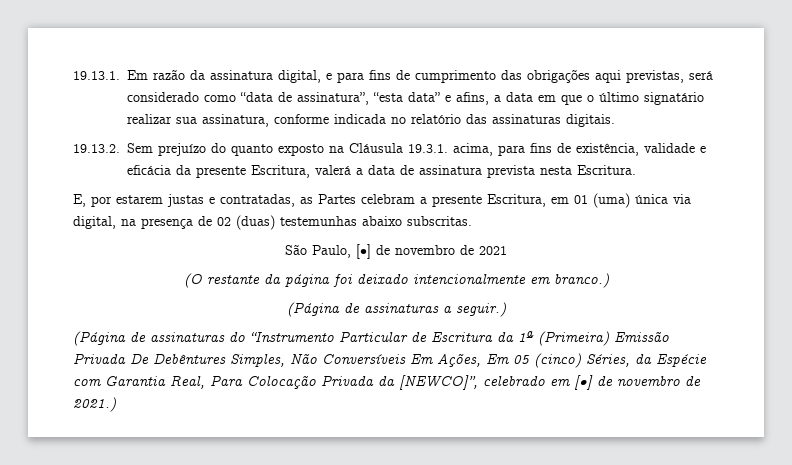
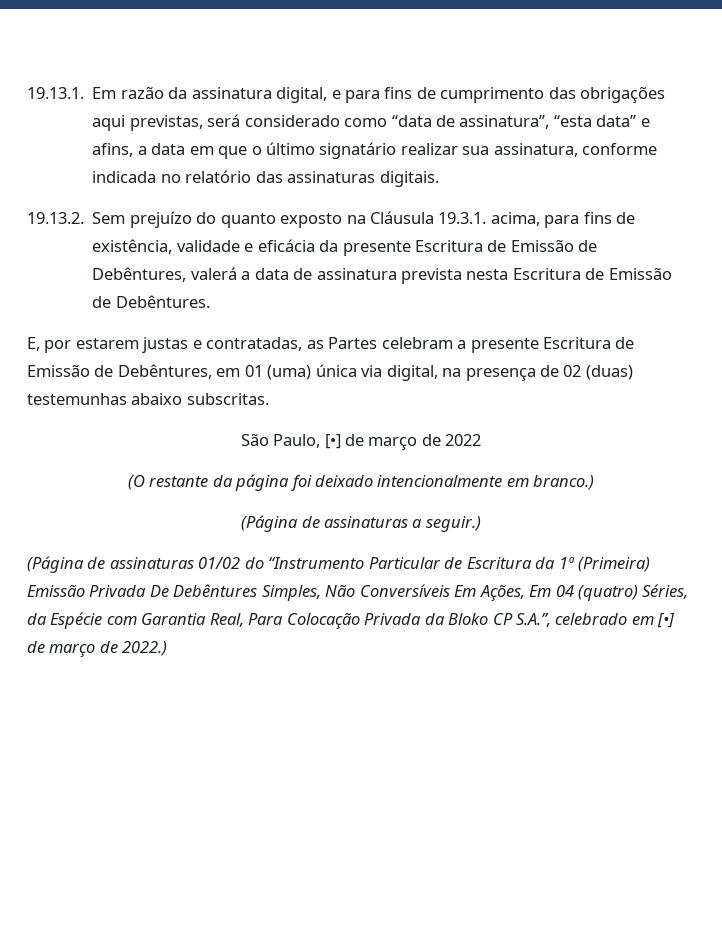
[251,165,310,178] Escritura, -> [414,239,598,252] [92,267,187,282] Escritura de Emissão de Debêntures,
[577,165,636,175] Escritura. -> [512,267,672,280] [92,295,210,308] Escritura de Emissão de Debêntures.
[487,194,546,207] Escritura, -> [543,337,635,349] [27,364,212,379] Escritura de Emissão de Debêntures,
[395,245,507,255] novembro de 2021 -> [368,434,482,450] março de 2022
(225, 337) none -> [198,557,241,569] 01/02
[513,353,581,368] 05 (cinco) -> [555,585,639,601] 04 (quatro)
[399,375,478,390] [NEWCO]”, -> [448,613,552,627] Bloko CP S.A.”,
[617,376,701,386] [73,397,116,412] novembro de 2021.) -> [49,641,168,657] março de 2022.)

